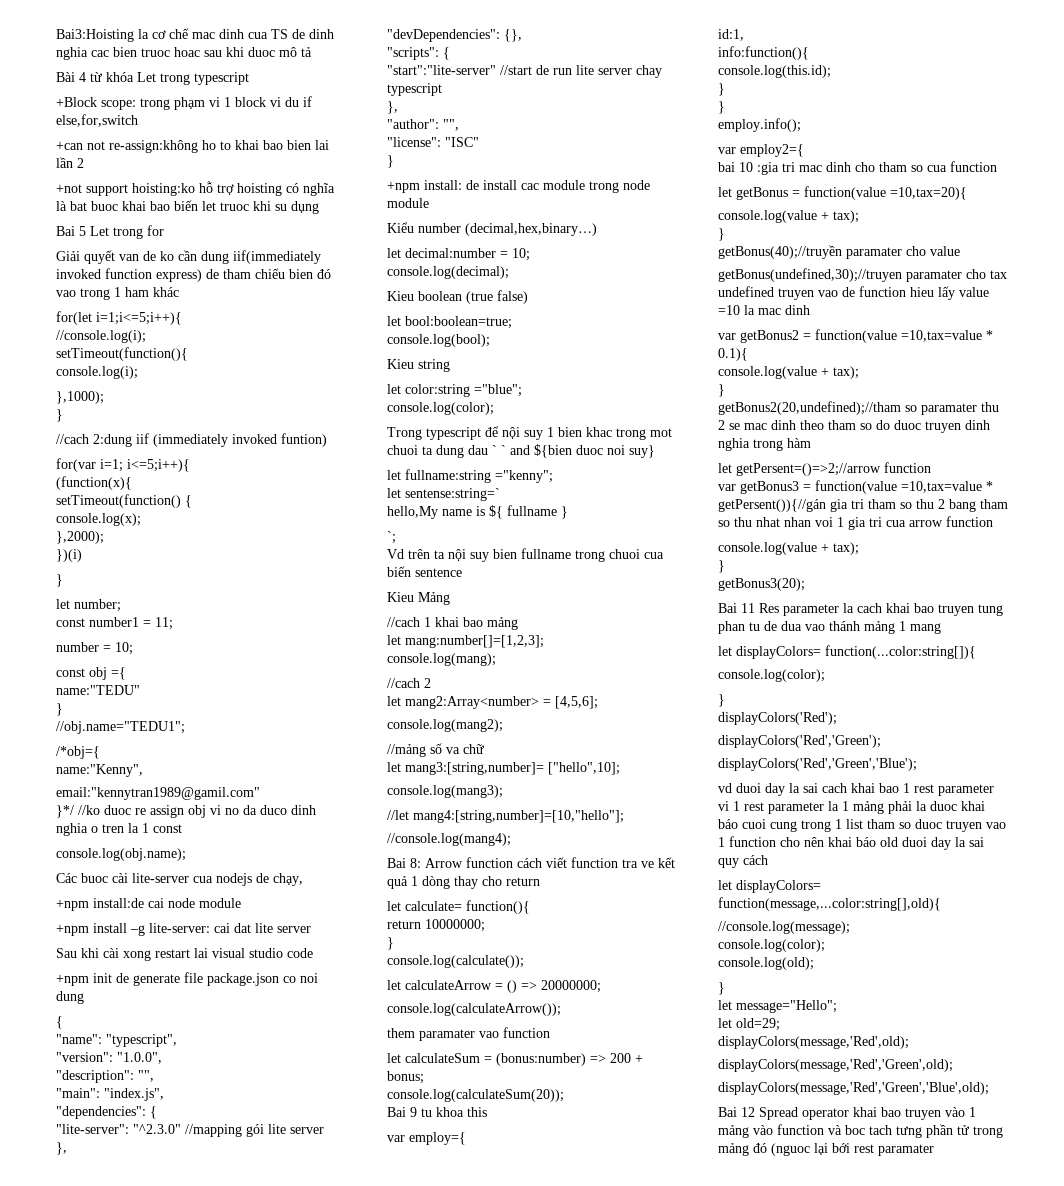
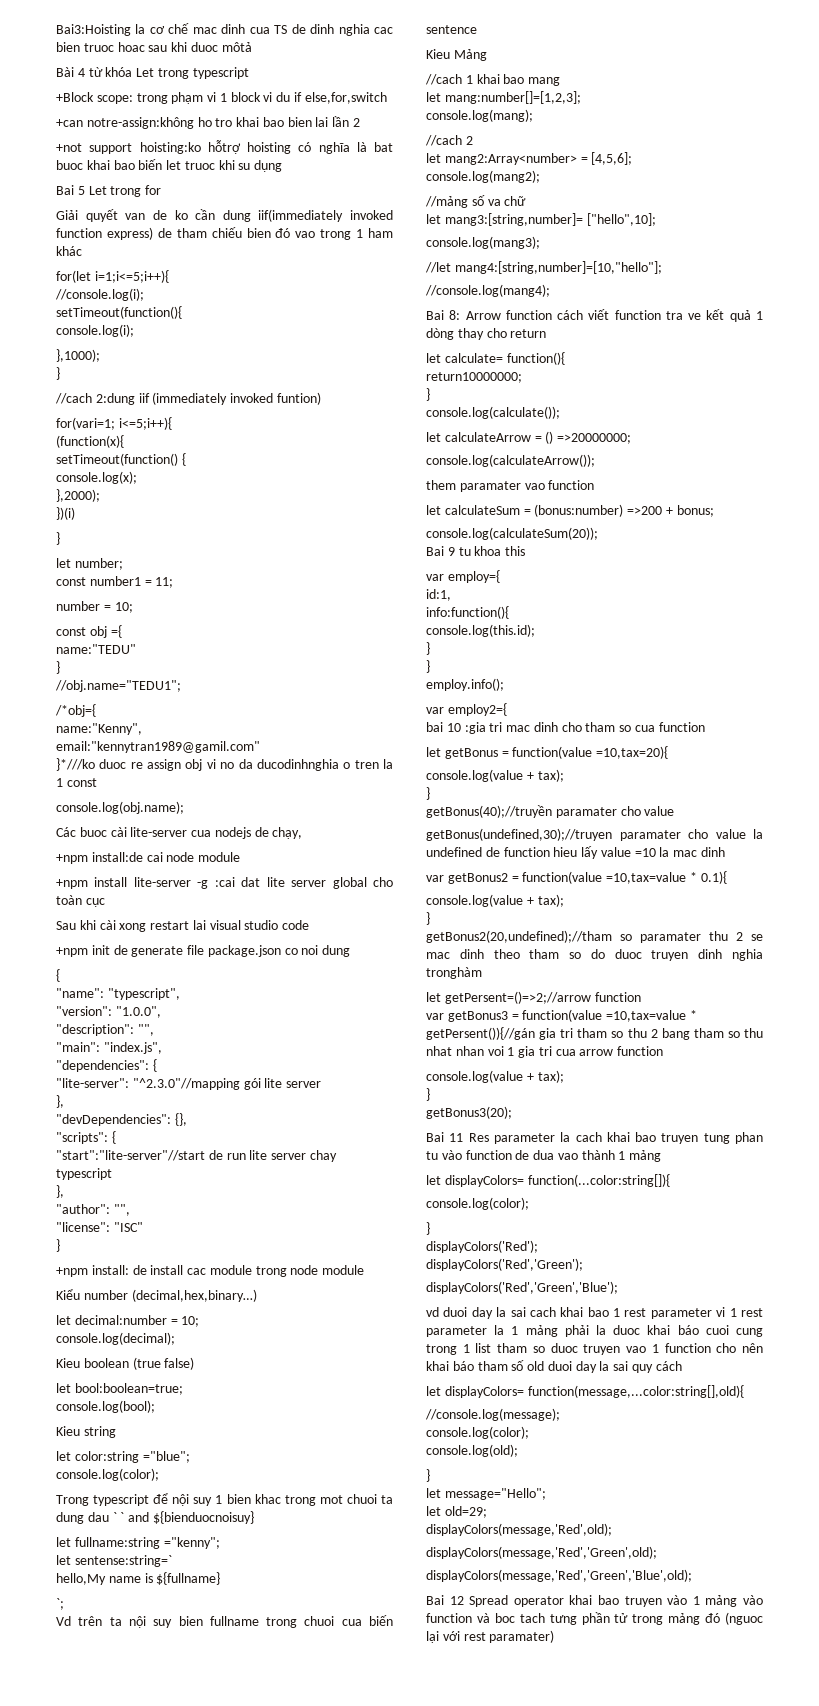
[279,47,312,57] mô tả -> [221,42,252,52] môtả
[87,140,231,153] not re-assign:không ho to -> [86,117,233,129] notre-assign:không ho tro
[199,181,234,195] hỗ trợ -> [207,140,241,154] hỗtrợ
[56,458,123,472] for(var i=1; -> [56,417,115,430] for(vari=1;
[56,805,100,818] }*/ //ko -> [56,758,95,771] }*///ko
[260,805,316,815] [56,823,88,836] duco dinh nghia -> [256,759,339,771] ducodinhnghia
[130,923,230,936] –g lite-server: cai -> [133,877,235,889] lite-server -g :cai
(311, 929) none -> [332,877,394,889] [56,895,105,907] global cho toàn cục
[133,1124,242,1137] "^2.3.0" //mapping -> [132,1078,240,1090] "^2.3.0"//mapping
[387,65,532,75] "start":"lite-server" //start -> [56,1150,205,1161] "start":"lite-server"//start
[534,444,655,458] ${bien duoc noi suy} -> [152,1511,254,1524] ${bienduocnoisuy}
[489,505,568,519] ${ fullname } -> [156,1572,221,1585] ${fullname}
[487,617,518,630] mảng -> [528,77,561,86] mang
[387,919,485,932] return 10000000; -> [426,372,522,383] return10000000;
[521,980,601,993] => 20000000; -> [557,433,632,444] =>20000000;
[590,1053,631,1063] => 200 -> [627,506,663,515] =>200
[990,270,1007,279] [718,286,838,300] tax undefined truyen vao -> [715,829,763,839] [426,847,482,857] value la undefined
[753,438,811,451] trong hàm -> [426,967,482,979] tronghàm
(760, 626) none -> [441,1150,512,1160] vào function
[829,621,941,634] thánh mảng 1 mang -> [581,1150,662,1162] thành 1 mảng
(876, 842) none -> [477,1360,525,1371] tham số
[832,1143,934,1156] bới rest paramater -> [442,1630,555,1643] với rest paramater)

